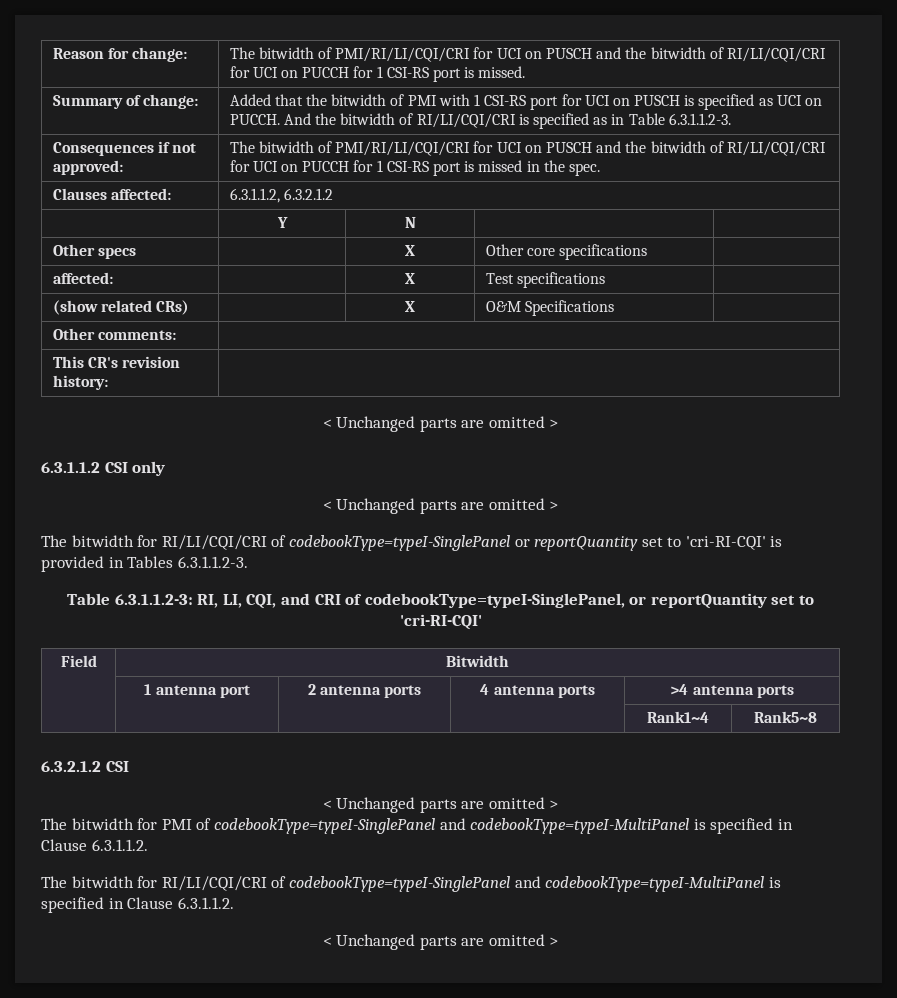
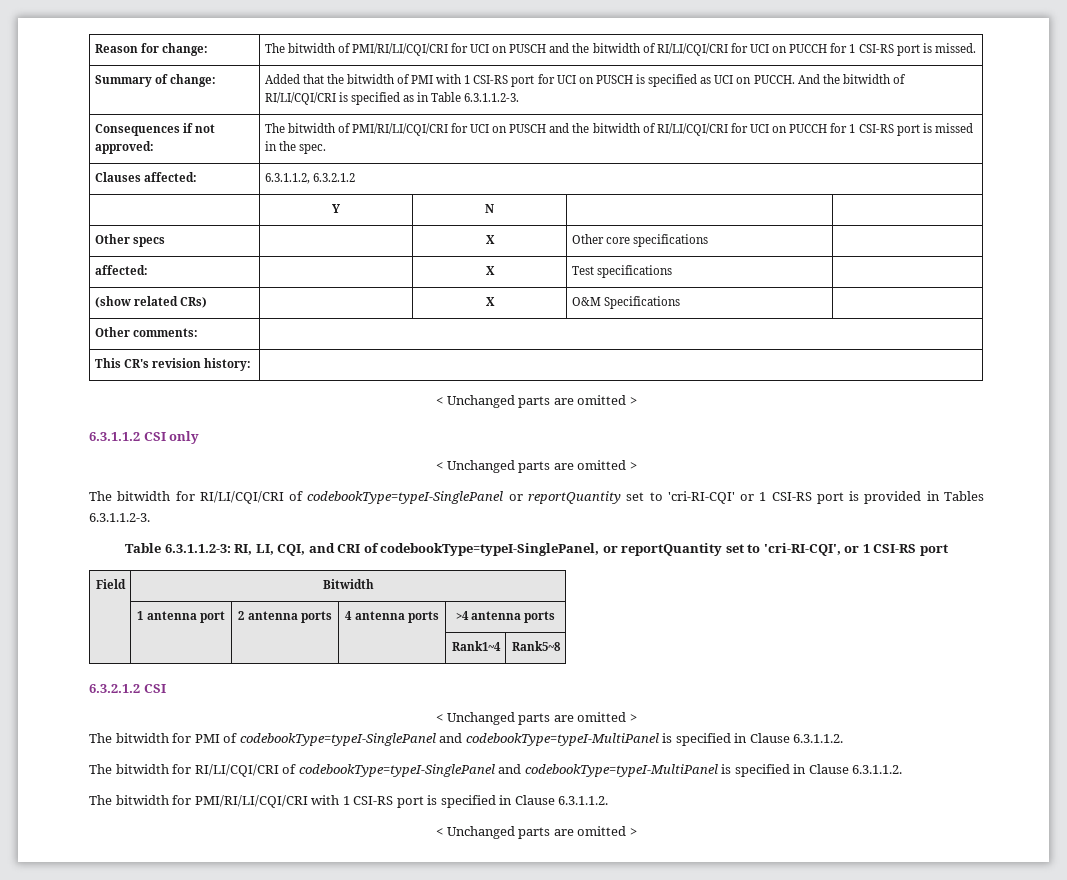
(766, 543) none -> [740,492,844,504] or 1 CSI-RS port
[399,614,482,630] 'cri-RI-CQI' -> [763,543,948,556] 'cri-RI-CQI', or 1 CSI-RS port
(234, 903) none -> [89,795,609,808] // The bitwidth for PMI/RI/LI/CQI/CRI with 1 CSI-RS port is specified in Clause 6.3.1.1.2.

